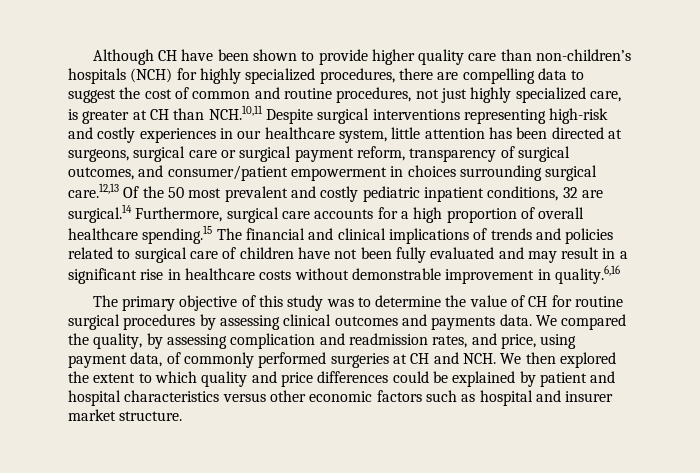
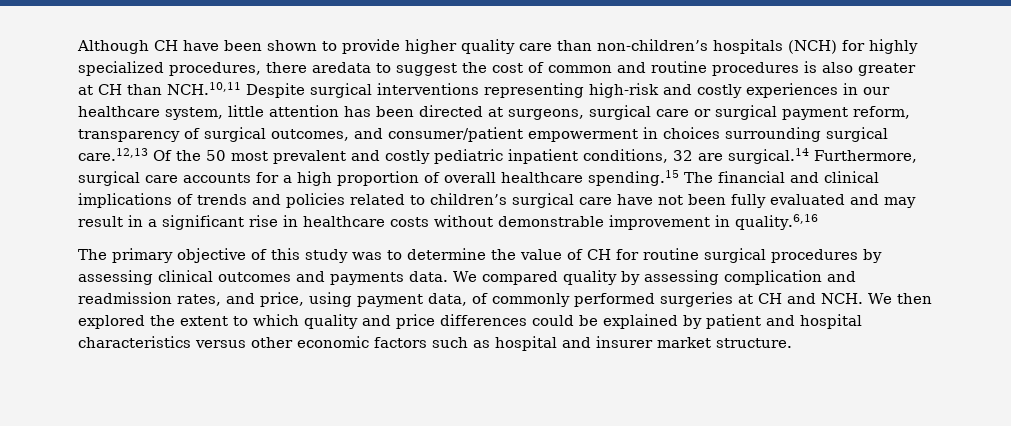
[437,68,567,84] are compelling data -> [312,62,371,73] aredata
[336,87,621,103] [68,109,78,120] procedures, not just highly specialized care, is -> [712,61,853,76] procedures is also
[134,247,294,263] surgical care of children -> [430,193,612,208] children’s surgical care
[68,333,143,349] the quality, -> [562,270,617,285] quality

